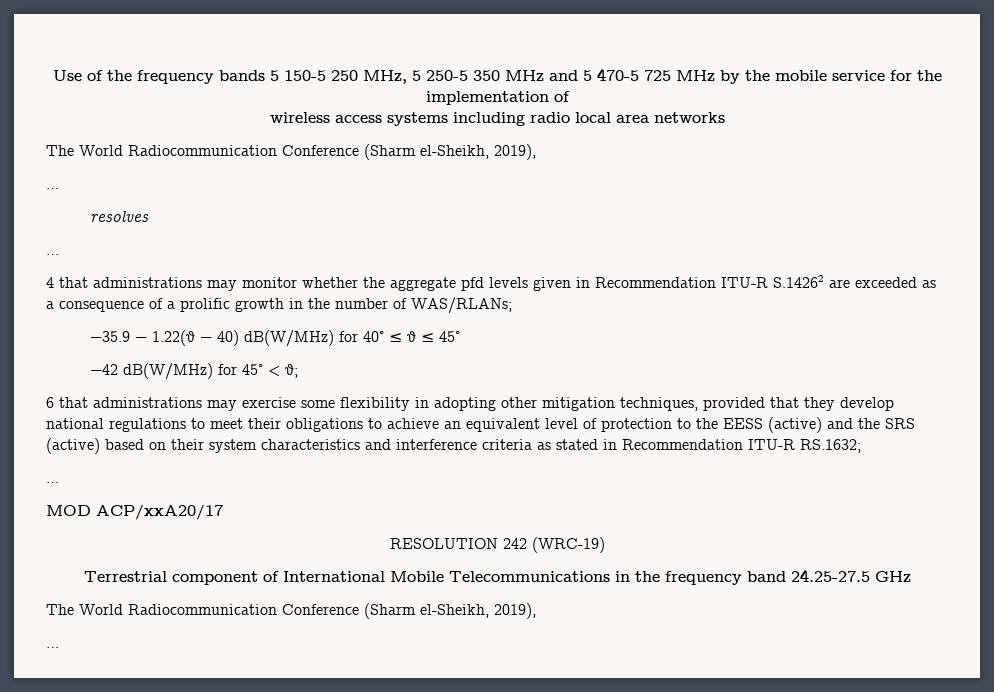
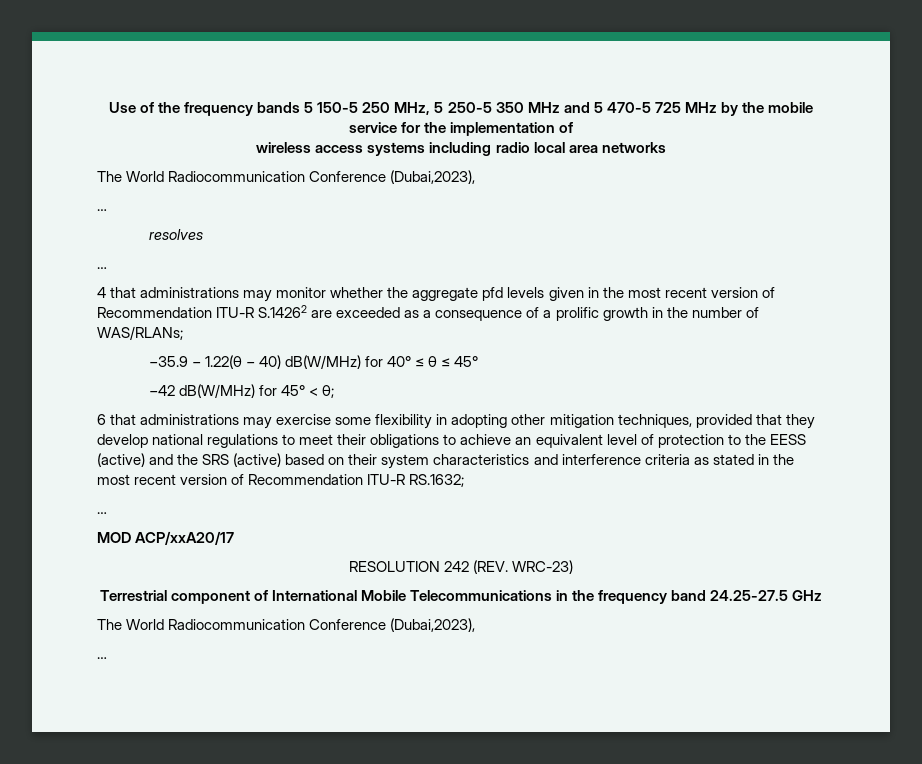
[364,144,536,160] (Sharm el-Sheikh, 2019), -> [390,170,476,184] (Dubai,2023),
(590, 282) none -> [602,287,775,298] the most recent version of
(617, 444) none -> [772,454,794,465] [97,474,245,485] the most recent version of
[531,537,605,553] (WRC-19) -> [473,560,574,574] (REV. WRC-23)
[364,603,536,619] (Sharm el-Sheikh, 2019), -> [390,618,476,632] (Dubai,2023),

